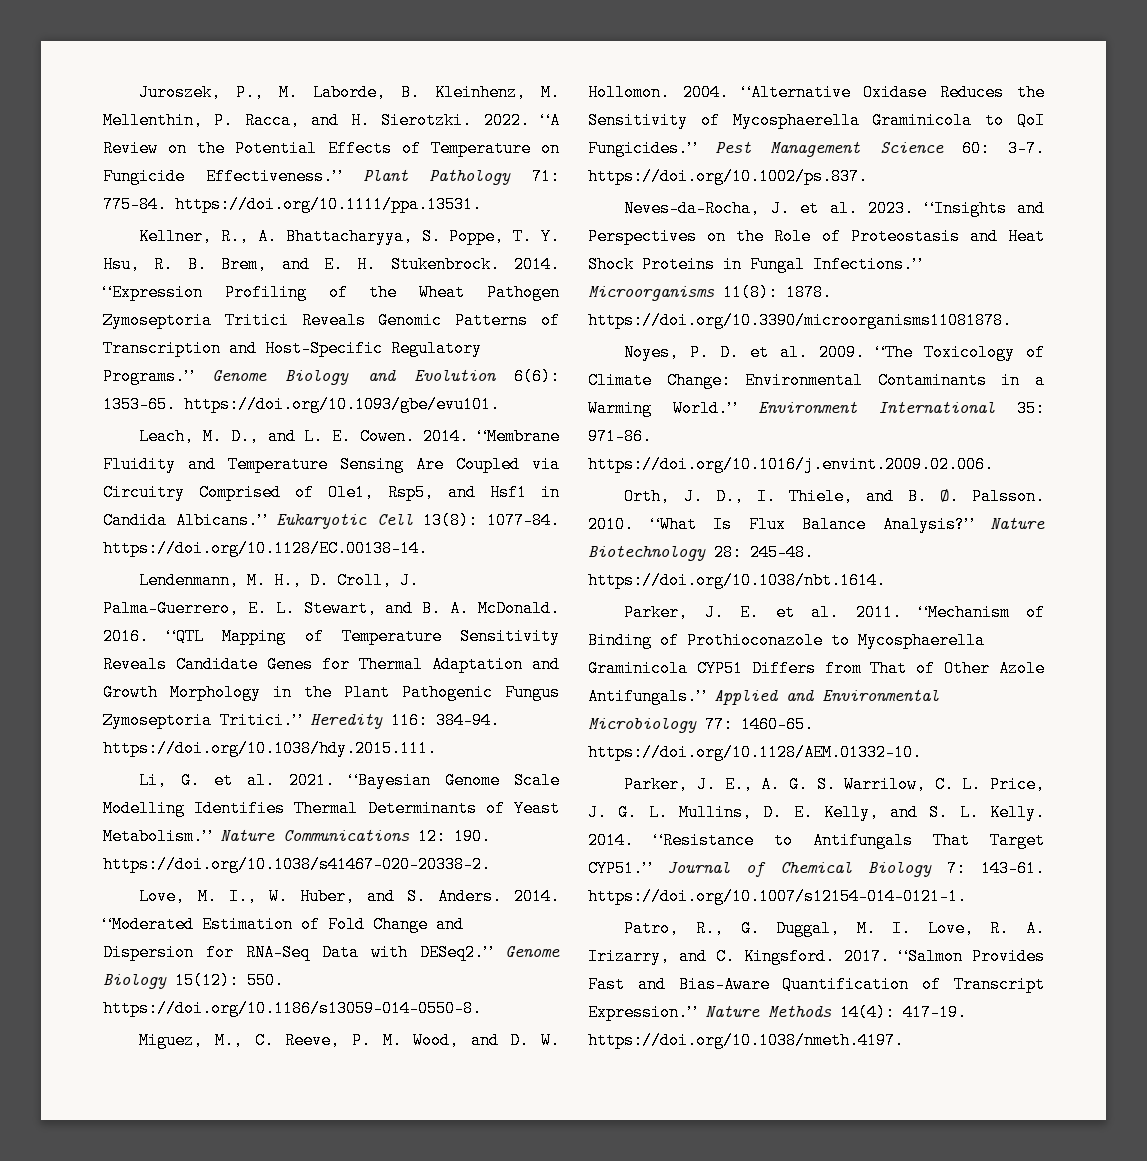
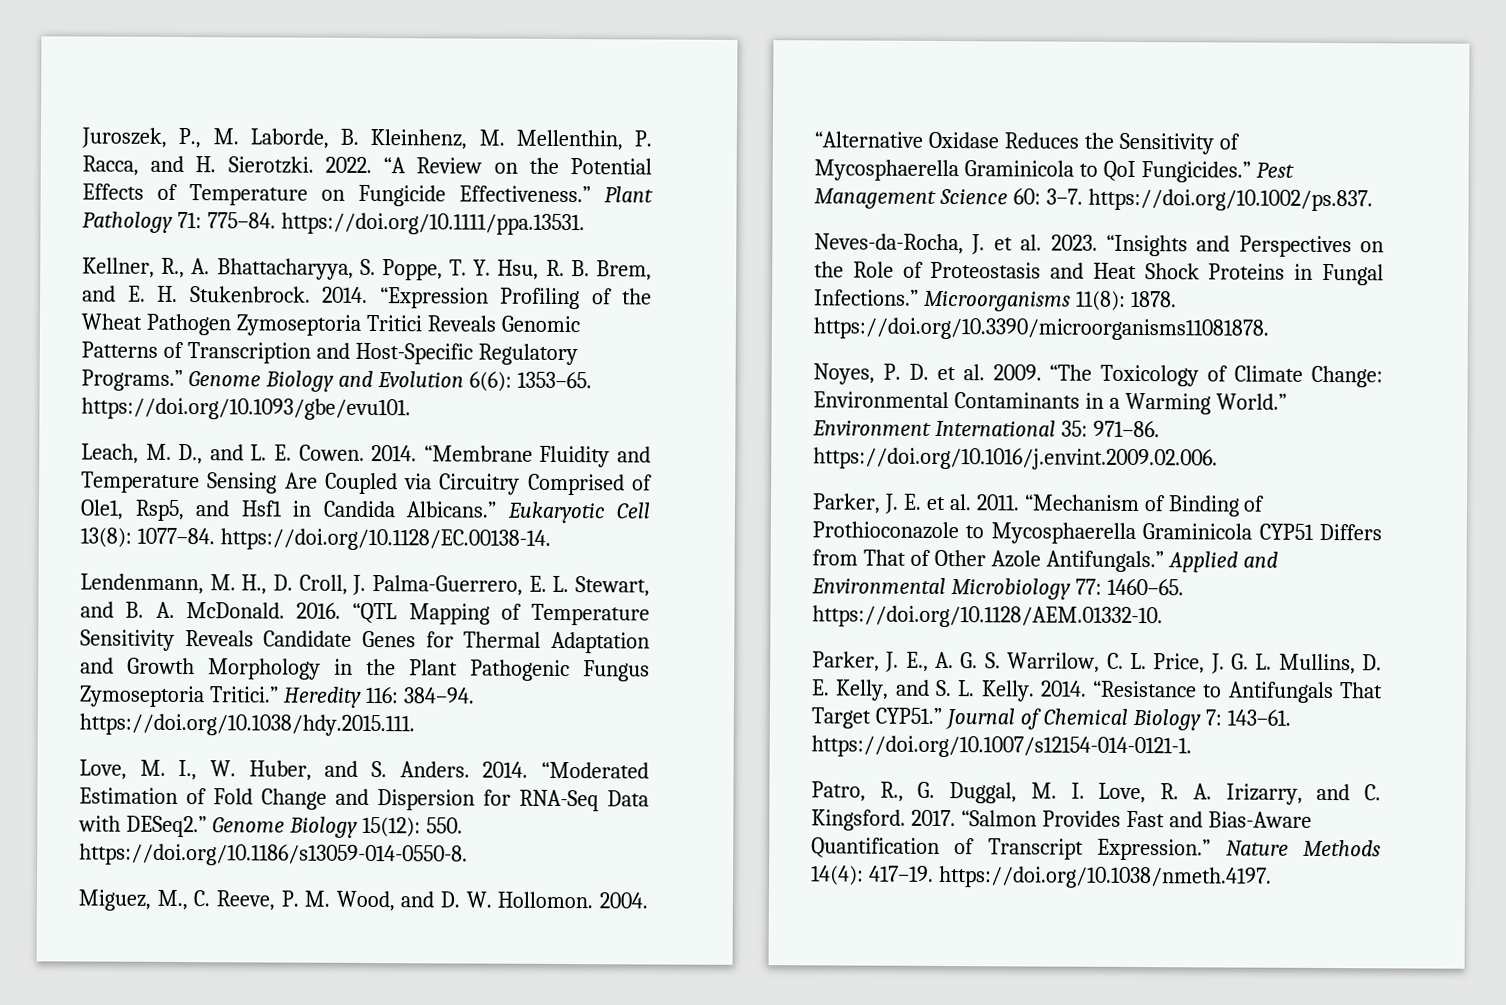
[139,772,560,789] [103,800,560,817] [103,828,491,845] [103,856,491,873] // Li, G. et al. 2021. “Bayesian Genome Scale Modelling Identifies Thermal Determinants of Yeast Metabolism.” Nature Communications 12: 190. https://doi.org/10.1038/s41467-020-20338-2. -> (415, 725) none
[624,488,1045,505] [588,516,1045,533] [588,544,814,561] [588,572,886,589] // Orth, J. D., I. Thiele, and B. Ø. Palsson. 2010. “What Is Flux Balance Analysis?” Nature Biotechnology 28: 245–48. https://doi.org/10.1038/nbt.1614. -> (1218, 459) none

